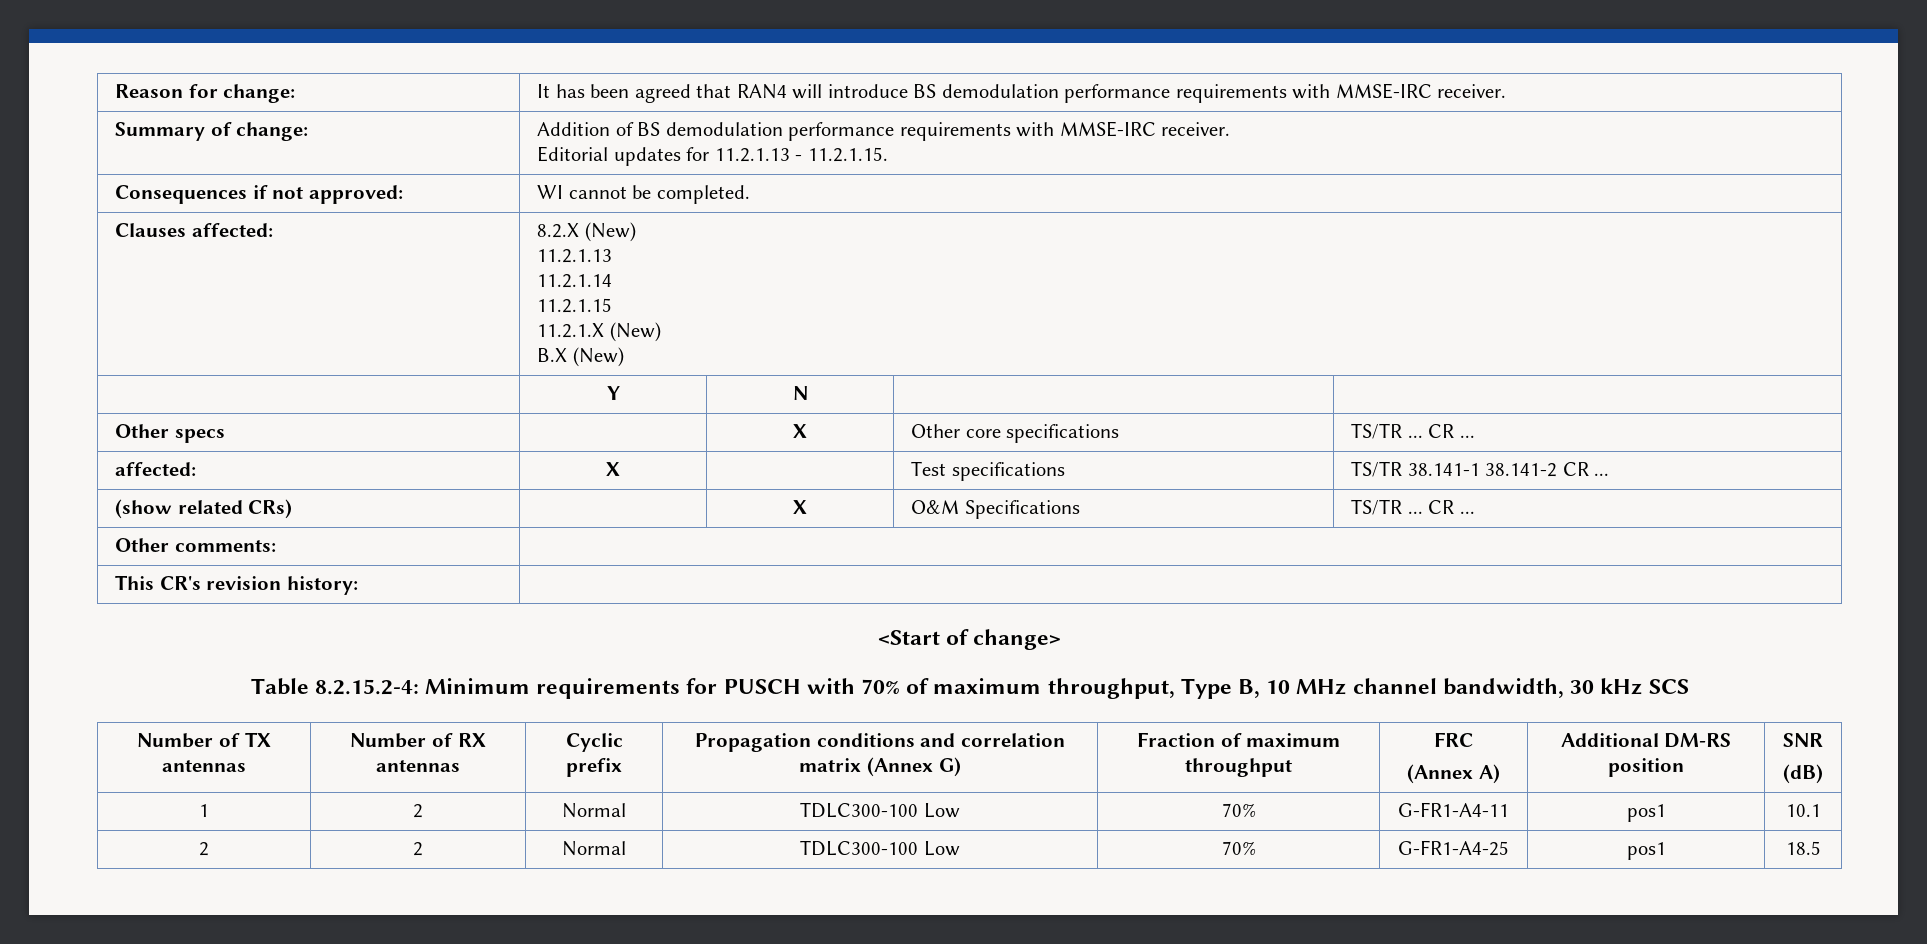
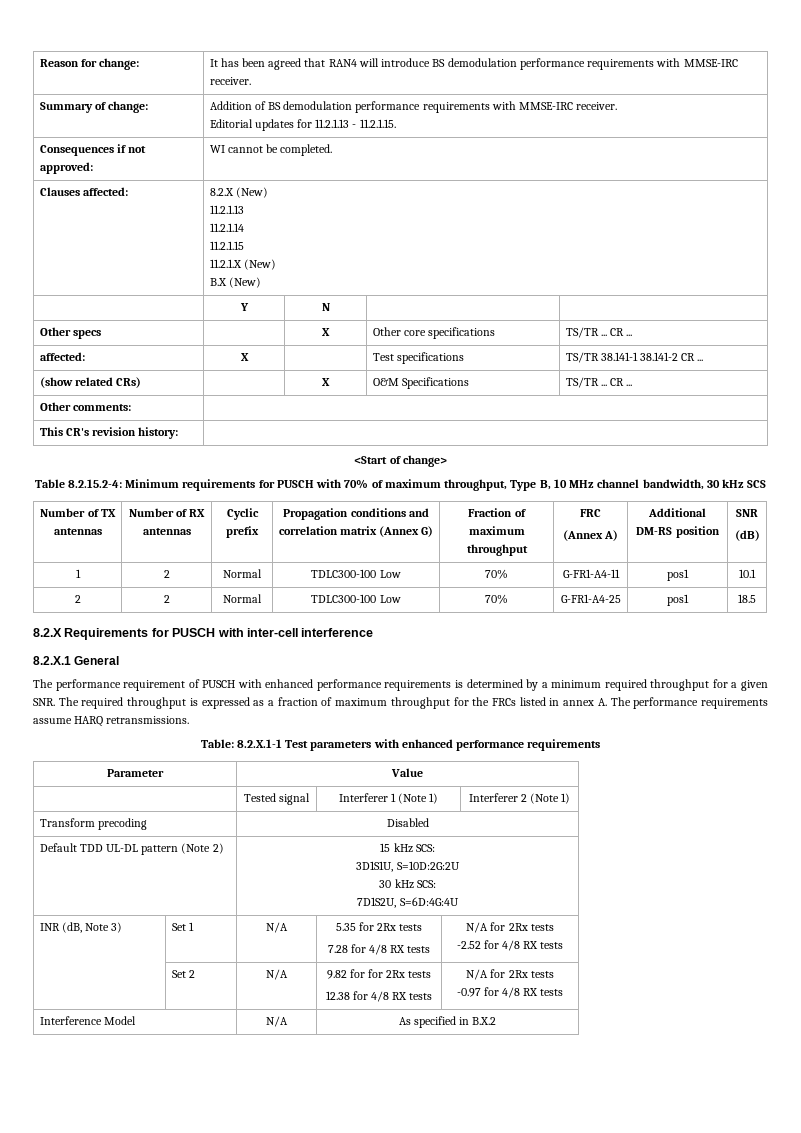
(1821, 848) none -> [33,628,374,640] [33,656,120,665] [33,679,768,691] [33,697,768,709] [33,716,190,727] [200,739,601,751] [107,769,164,777] [391,768,423,777] [243,793,311,805] [338,793,439,804] [468,793,571,804] [39,818,147,830] [386,818,429,827] [39,843,224,855] [380,843,435,853] [356,861,460,872] [379,879,436,889] [357,897,459,908] [39,922,123,933] [171,922,194,931] [266,922,288,933] [335,922,423,931] [327,944,431,955] [466,922,554,933] [456,940,564,951] [171,970,195,978] [266,969,288,980] [326,969,432,979] [325,991,433,1002] [466,969,554,980] [456,987,564,998] [39,1016,136,1025] [266,1016,288,1027] [398,1016,497,1028] // 8.2.X Requirements for PUSCH with inter-cell interference // 8.2.X.1 General // The performance requirement of PUSCH with enhanced performance requirements is determined by a minimum required throughput for a given SNR. The required throughput is expressed as a fraction of maximum throughput for the FRCs listed in annex A. The performance requirements assume HARQ retransmissions. // Table: 8.2.X.1-1 Test parameters with enhanced performance requirements // Parameter | Value // | Tested signal | Interferer 1 (Note 1) | Interferer 2 (Note 1) // Transform precoding | Disabled // Default TDD UL-DL pattern (Note 2) | 15 kHz SCS: // 3D1S1U, S=10D:2G:2U // 30 kHz SCS: // 7D1S2U, S=6D:4G:4U // INR (dB, Note 3) | Set 1 | N/A | 5.35 for 2Rx tests // 7.28 for 4/8 RX tests | N/A for 2Rx tests // -2.52 for 4/8 RX tests // | Set 2 | N/A | 9.82 for for 2Rx tests // 12.38 for 4/8 RX tests | N/A for 2Rx tests // -0.97 for 4/8 RX tests // Interference Model | N/A | As specified in B.X.2

